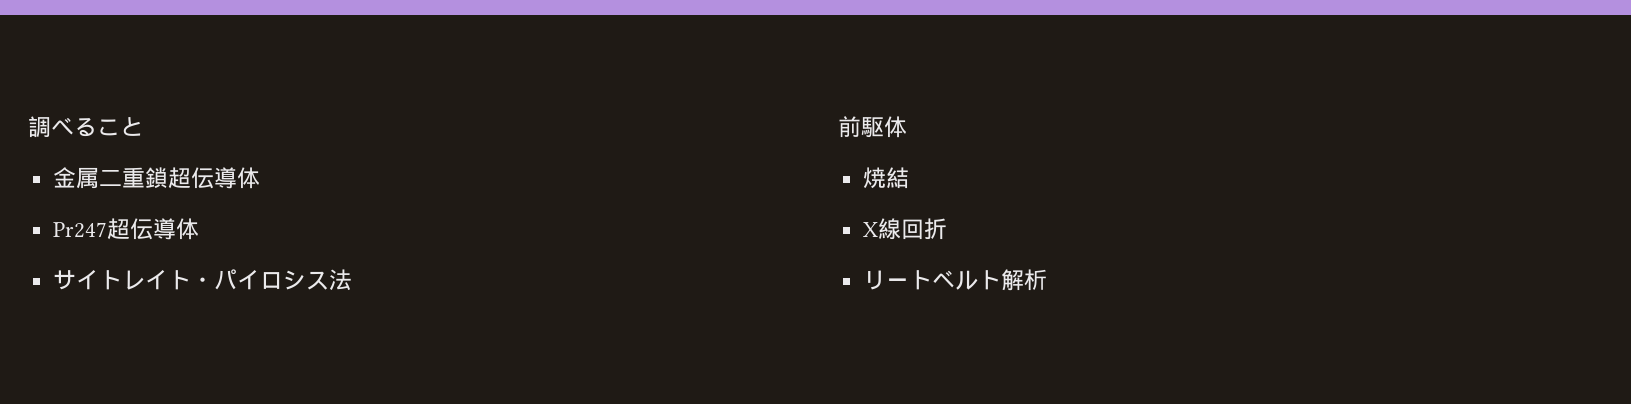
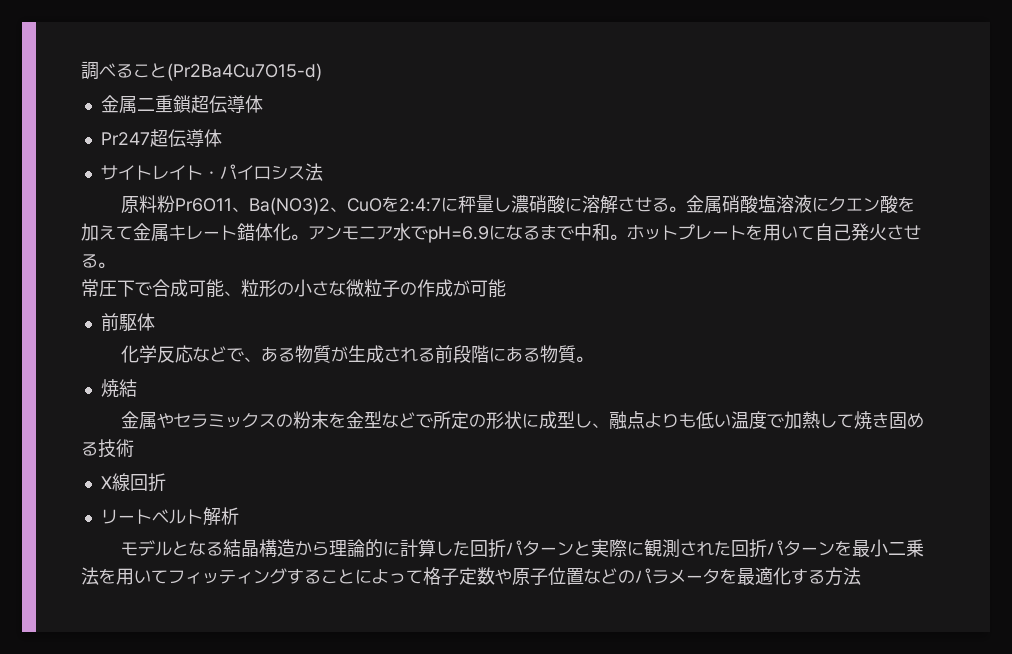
(143, 126) none -> [167,63,322,81] (Pr2Ba4Cu7O15-d)
[838,116,907,138] [863,167,910,189] 前駆体 // 焼結 -> [121,195,916,215] [81,223,921,243] [81,254,115,269] [81,279,506,298] [100,313,155,332] [121,345,594,363] [100,379,137,398] [121,411,925,430] [81,439,134,458] 原料粉Pr6O11、Ba(NO3)2、CuOを2:4:7に秤量し濃硝酸に溶解させる。金属硝酸塩溶液にクエン酸を加えて金属キレート錯体化。アンモニア水でpH=6.9になるまで中和。ホットプレートを用いて自己発火させる。 // 常圧下で合成可能、粒形の小さな微粒子の作成が可能 // 前駆体 // 化学反応などで、ある物質が生成される前段階にある物質。 // 焼結 // 金属やセラミックスの粉末を金型などで所定の形状に成型し、融点よりも低い温度で加熱して焼き固める技術
(1048, 280) none -> [121,539,925,558] [81,567,861,586] // モデルとなる結晶構造から理論的に計算した回折パターンと実際に観測された回折パターンを最小二乗法を用いてフィッティングすることによって格子定数や原子位置などのパラメータを最適化する方法

